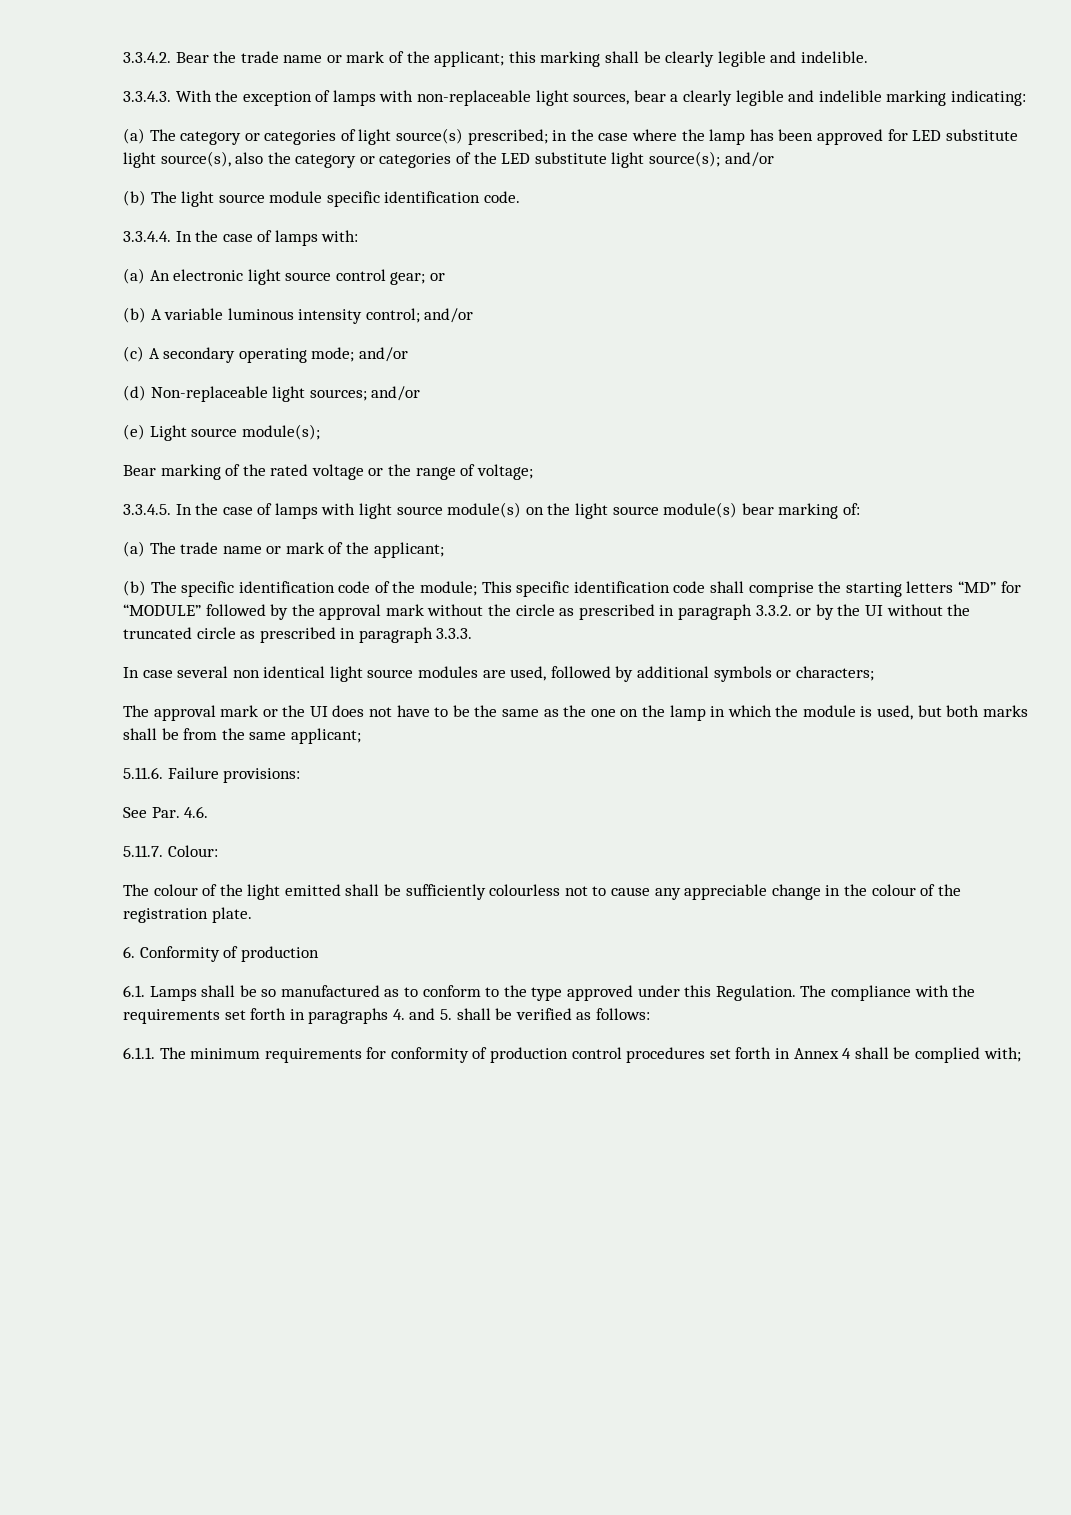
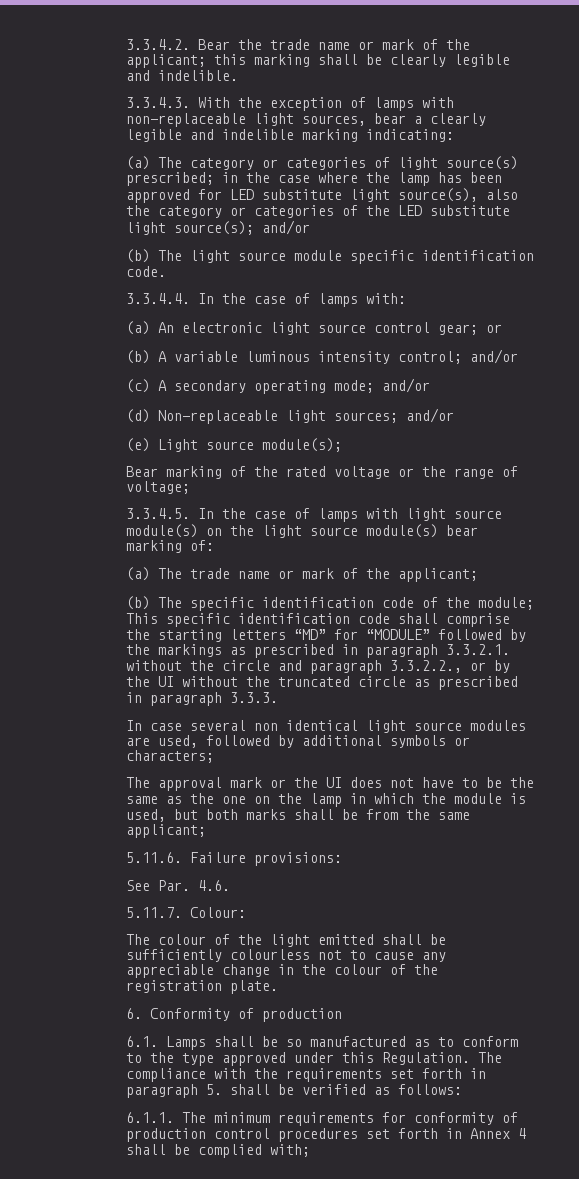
[319,604,792,620] approval mark without the circle as prescribed in paragraph 3.3.2. -> [158,644,511,658] [126,660,463,674] markings as prescribed in paragraph 3.3.2.1. without the circle and paragraph 3.3.2.2.,
[308,1008,436,1024] paragraphs 4. and -> [126,1084,199,1098] paragraph

